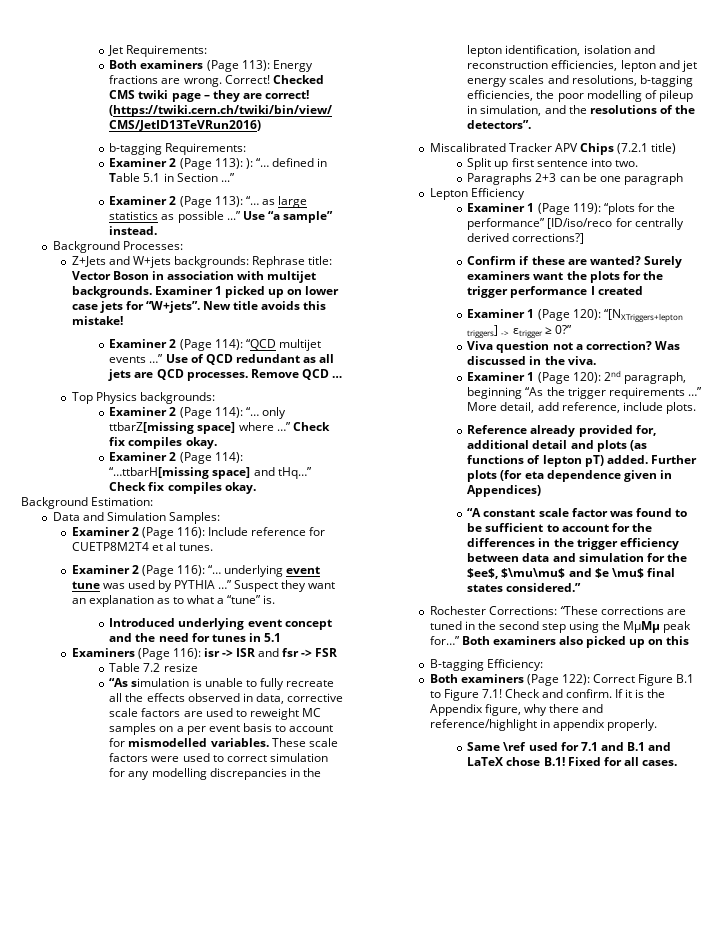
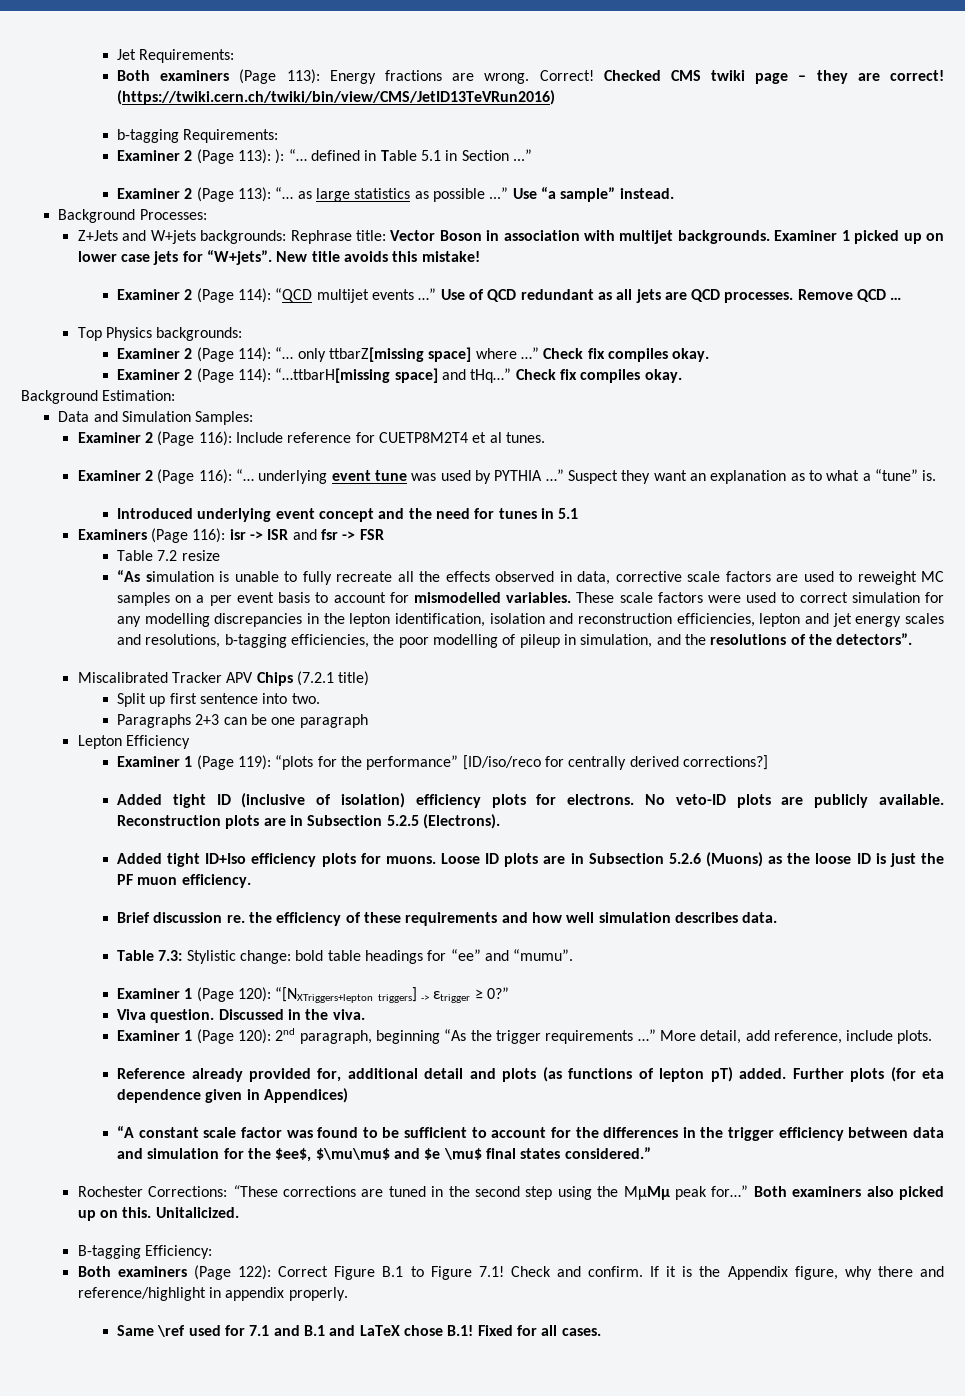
[467,256,682,268] [467,271,663,283] [467,286,643,298] Confirm if these are wanted? Surely examiners want the plots for the trigger performance I created -> [117,793,945,808] [117,814,500,829] [117,852,944,867] [117,874,251,888] [117,912,778,926] [117,949,574,964] Added tight ID (inclusive of isolation) efficiency plots for electrons. No veto-ID plots are publicly available. Reconstruction plots are in Subsection 5.2.5 (Electrons). // Added tight ID+Iso efficiency plots for muons. Loose ID plots are in Subsection 5.2.6 (Muons) as the loose ID is just the PF muon efficiency. // Brief discussion re. the efficiency of these requirements and how well simulation describes data. // Table 7.3: Stylistic change: bold table headings for “ee” and “mumu”.
[496,341,680,353] [467,356,527,365] question not a correction? Was discussed -> [150,1009,284,1023] question. Discussed
[666,636,690,645] this -> [122,1207,239,1218] this. Unitalicized.

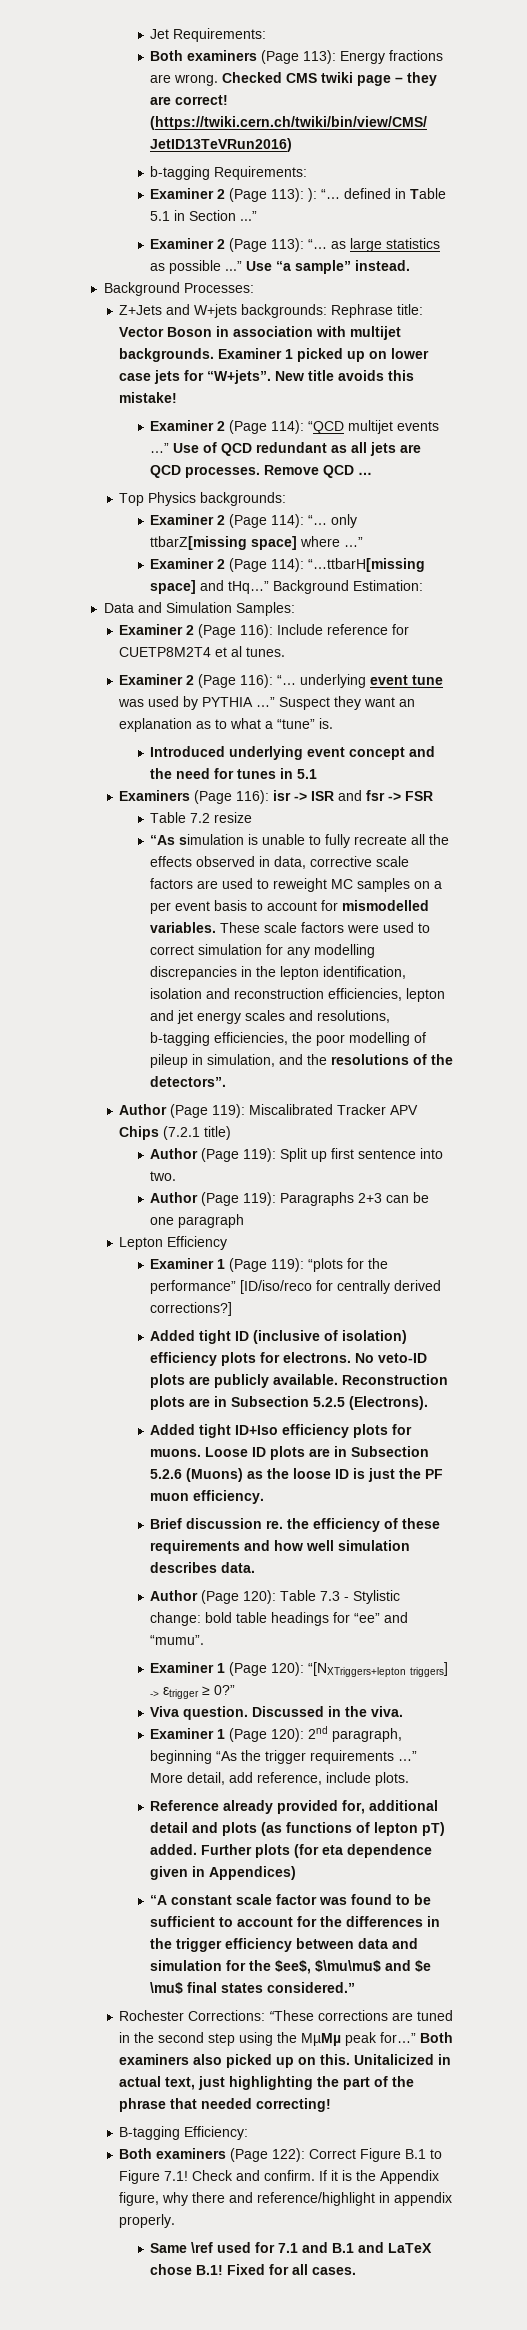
[539,70,594,81] Correct! -> (219, 80) none
[543,348,710,362] Check fix compiles okay. -> (364, 542) none
[515,369,682,383] Check fix compiles okay. // -> (270, 587) none
(913, 639) none -> [119,1104,246,1118] Author (Page 119):
(370, 678) none -> [150,1148,277,1162] Author (Page 119):
(320, 698) none -> [150,1192,277,1206] Author (Page 119):
[117,950,183,961] Table 7.3: -> [150,1590,350,1604] Author (Page 120): Table 7.3 -
[155,1207,239,1218] Unitalicized. -> [354,2054,452,2065] [119,2076,415,2090] [119,2098,332,2112] Unitalicized in actual text, just highlighting the part of the phrase that needed correcting!

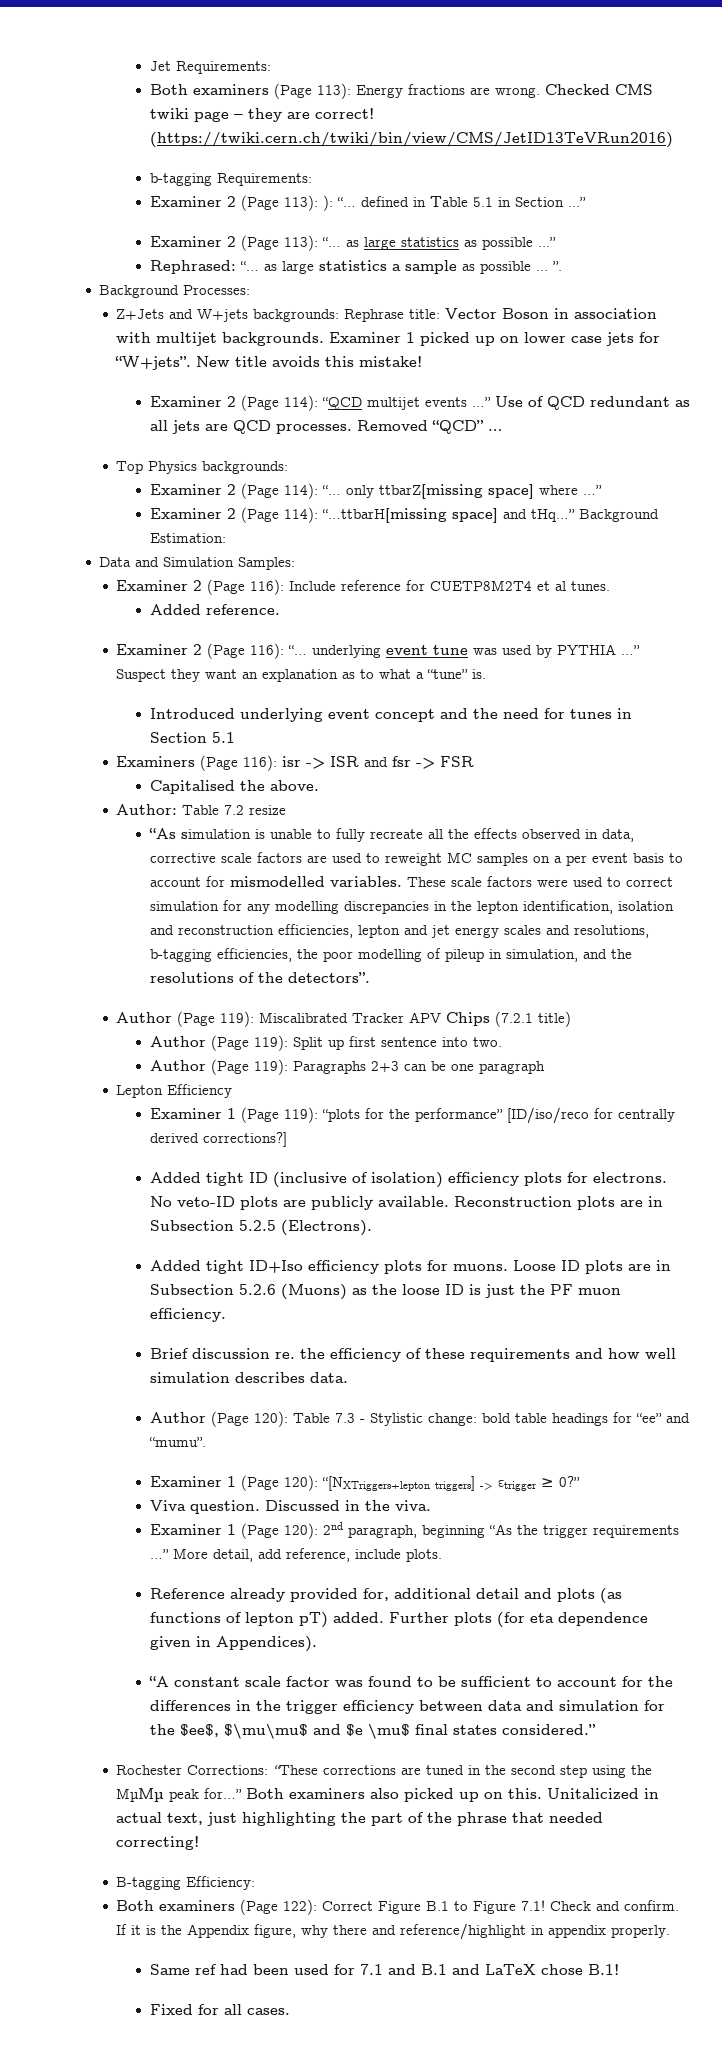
[246,260,411,274] Use “a sample” instead. -> [149,260,562,274] // Rephrased: “… as large statistics a sample as possible ... ”.
[264,465,355,478] Remove QCD -> [356,420,484,434] Removed “QCD”
(286, 652) none -> [149,604,280,615] // Added reference.
(294, 773) none -> [149,732,207,743] Section
(434, 796) none -> [149,780,319,794] [116,804,178,815] Capitalised the above. // Author:
[209,1866,297,1880] Appendices) -> [215,1636,317,1652] Appendices).
[191,2242,214,2253] \ref -> [194,1964,289,1975] ref had been
(224, 2270) none -> (619, 1969) //

